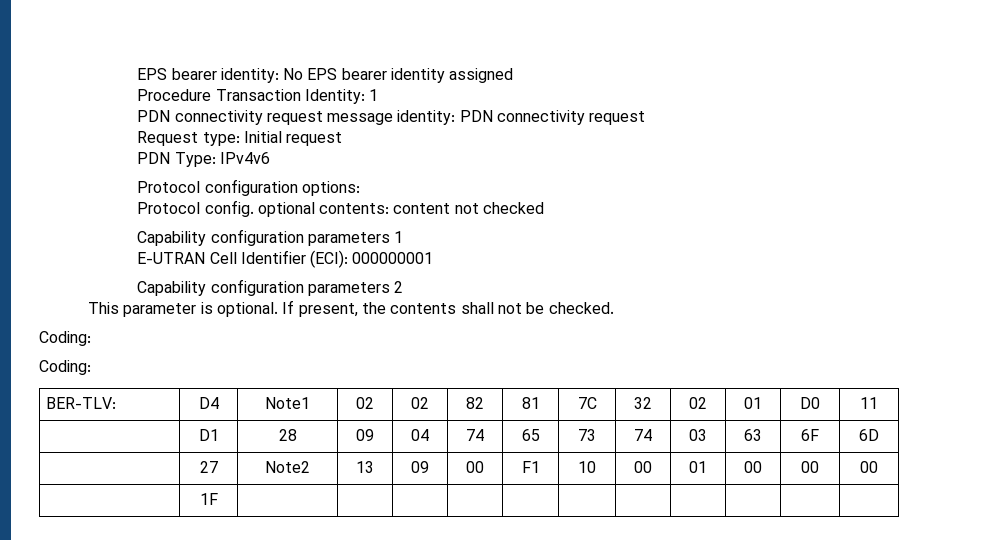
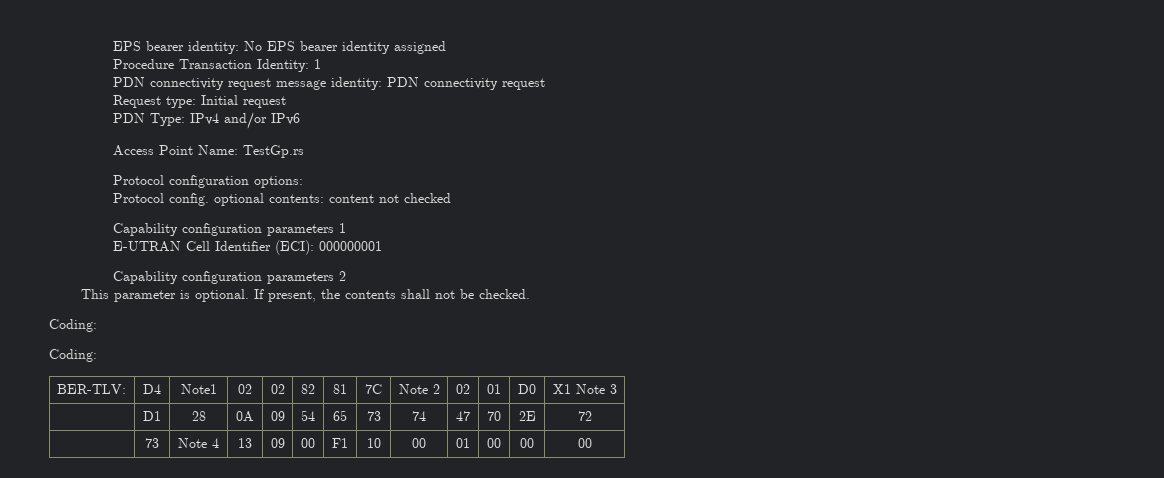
[219,152,270,164] IPv4v6 -> [190,112,301,129] [113,145,305,158] IPv4 and/or IPv6 // Access Point Name: TestGp.rs
[634,397,652,409] 32 -> [398,384,440,394] Note 2
[860,397,878,409] 11 -> [552,384,617,394] X1 Note 3
[356,429,374,441] [411,429,429,441] [466,429,484,441] | 09 | 04 | 74 -> [236,411,254,422] [270,411,285,421] [301,410,315,421] | 0A | 09 | 54
[689,429,707,441] [744,429,762,441] [801,429,819,441] [859,429,879,441] [199,461,218,473] [265,461,310,473] 03 | 63 | 6F | 6D // | 27 | Note2 -> [456,411,470,421] [487,411,501,421] [518,411,536,421] [577,411,592,421] [145,438,159,448] [178,438,219,448] 47 | 70 | 2E | 72 // | 73 | Note 4
[199,493,218,505] // | 1F | | | | | | | | | | | -> (592, 443) none

